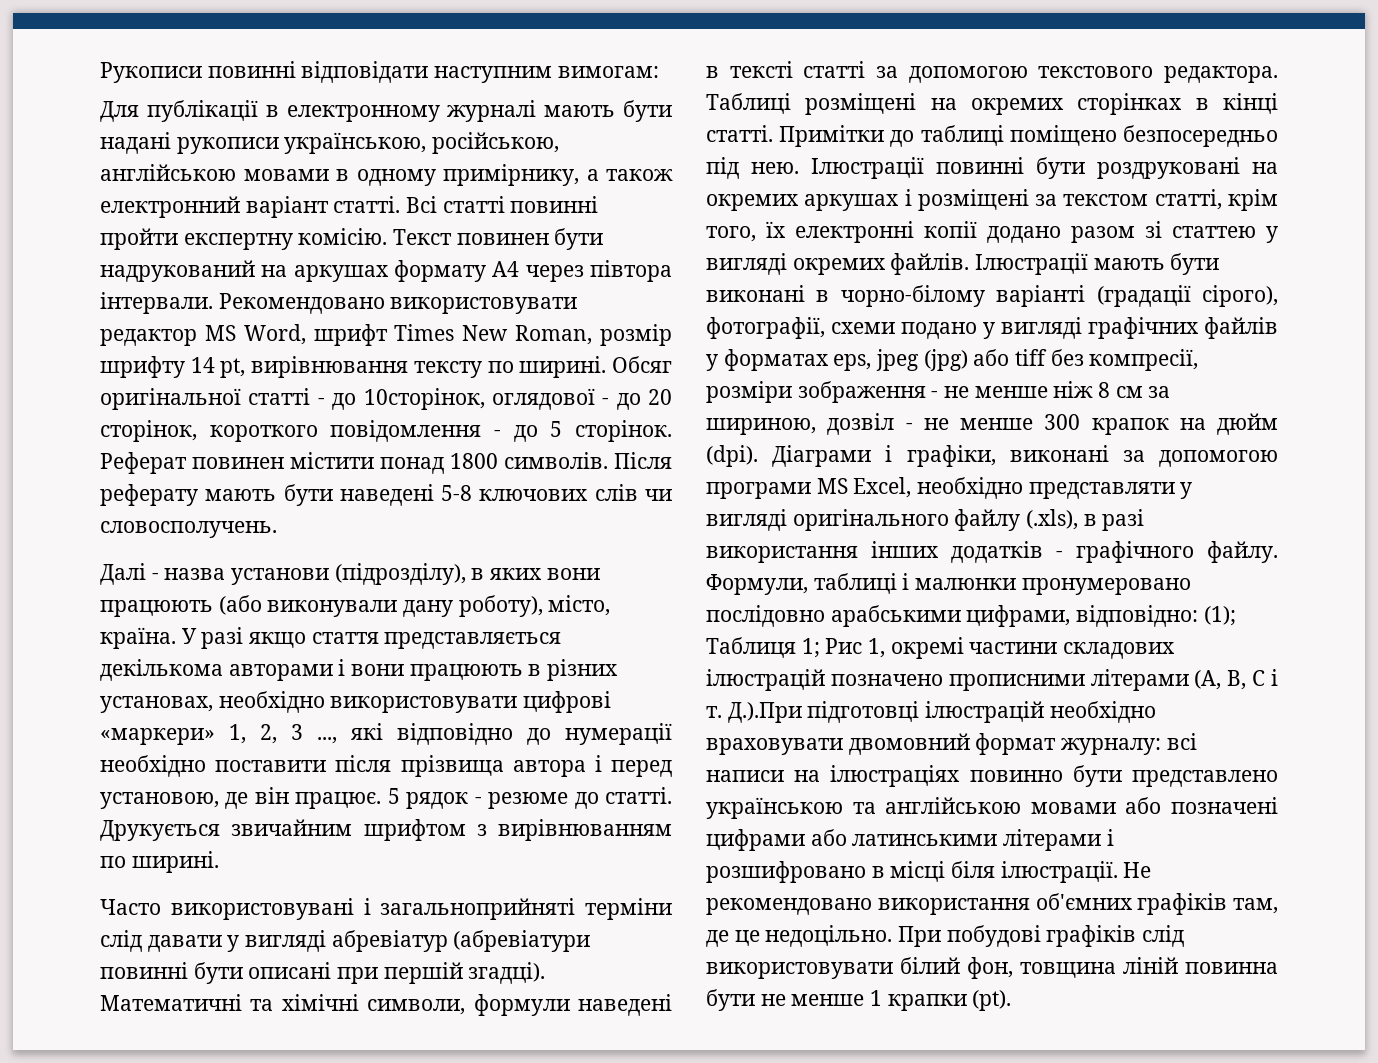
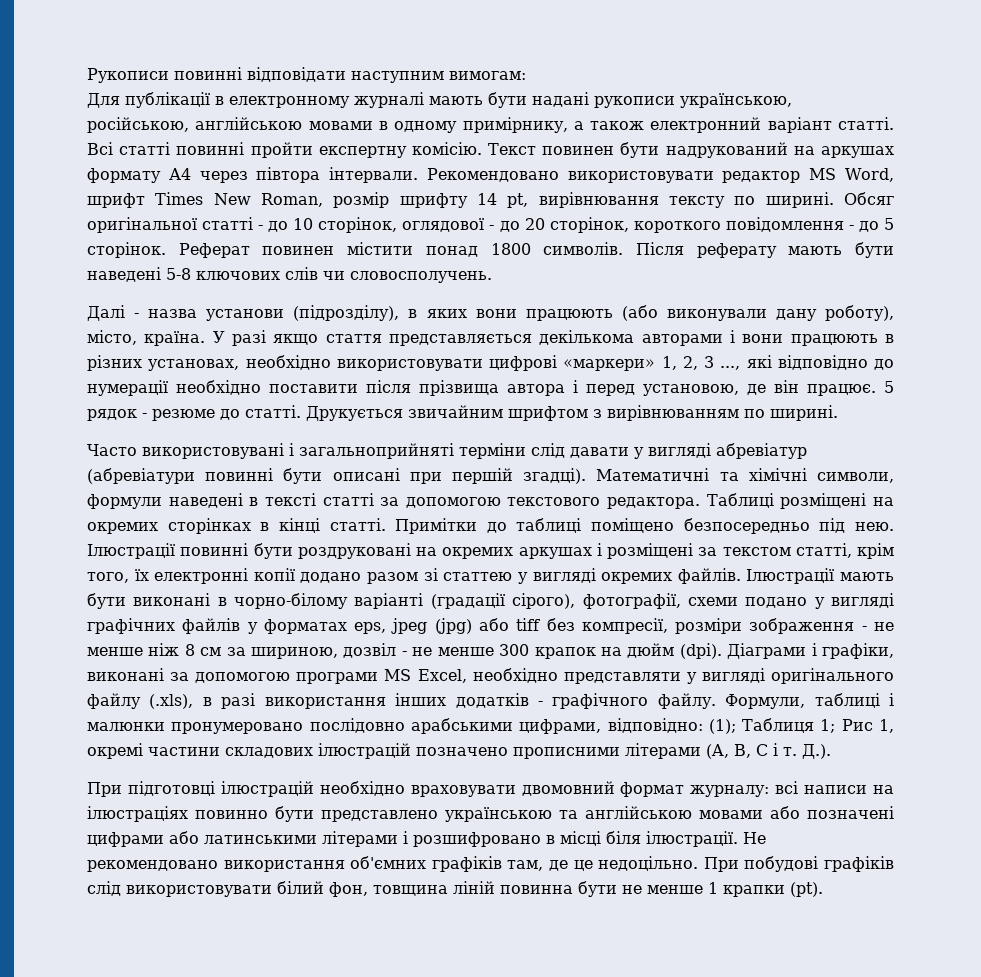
[363,388,485,410] 10сторінок, -> [293,217,398,233] 10 сторінок,
[727,702,802,723] Д.).При -> [802,744,831,759] [87,782,122,797] Д.). // При

